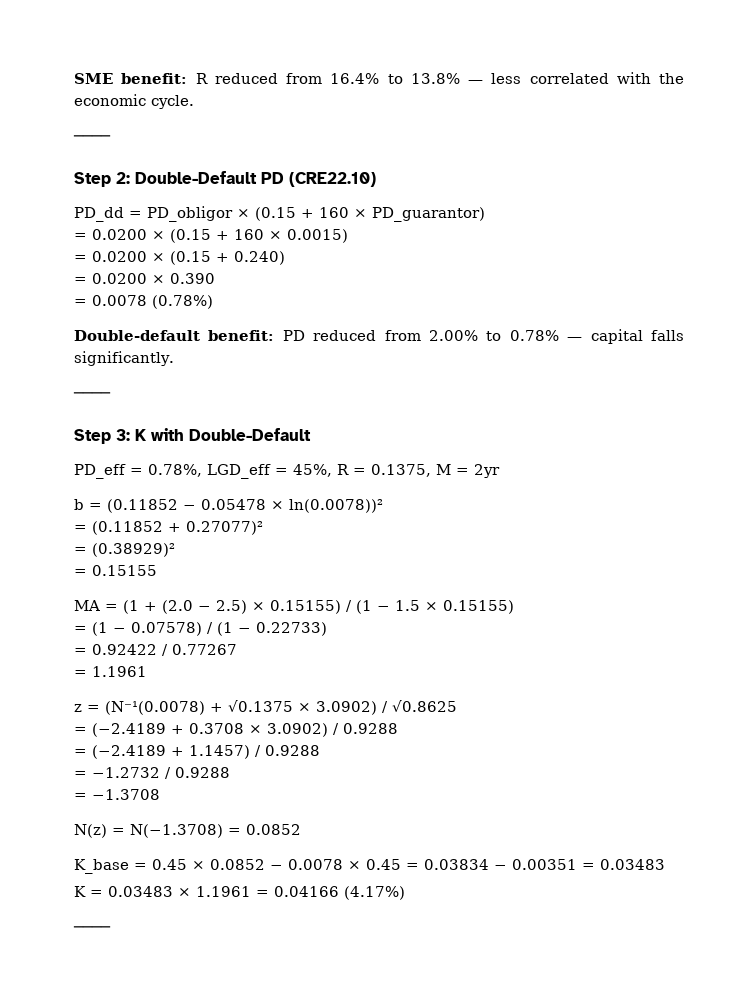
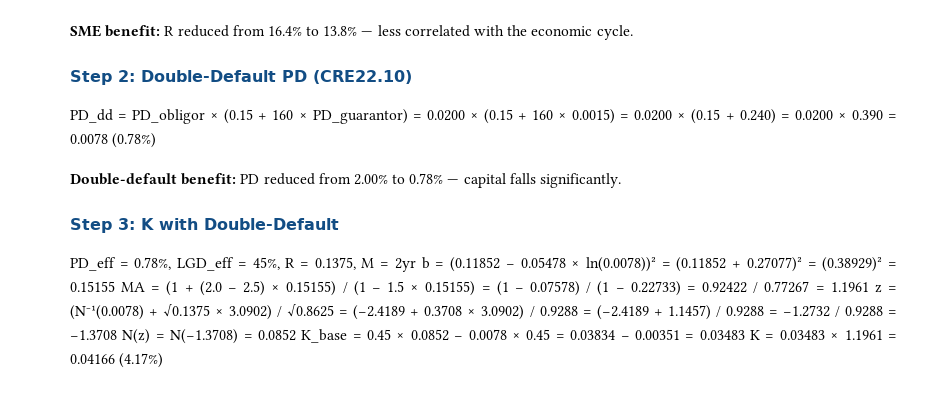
[73,135,111,141] // ──── -> (633, 32) none
(485, 214) // -> (408, 116) none
(348, 236) // -> (616, 116) none
(285, 258) // -> (776, 116) none
(215, 278) // -> (883, 115) none
[73,392,111,398] // ──── -> (622, 180) none
(500, 471) // -> (416, 265) none
(383, 506) // -> (656, 264) none
(263, 528) // -> (802, 264) none
(175, 550) // -> (883, 264) none
(157, 570) // -> (115, 286) none
(514, 607) // -> (476, 288) none
(327, 629) // -> (681, 288) none
(237, 649) // -> (810, 287) none
(147, 671) // -> (869, 287) none
(457, 706) // -> (335, 310) none
(398, 728) // -> (578, 311) none
(320, 750) // -> (764, 311) none
(230, 772) // -> (883, 311) none
(160, 794) // -> (117, 334) none
(301, 829) // -> (296, 335) none
(665, 864) // -> (745, 335) none
[73,926,111,932] // ──── -> (164, 360) none

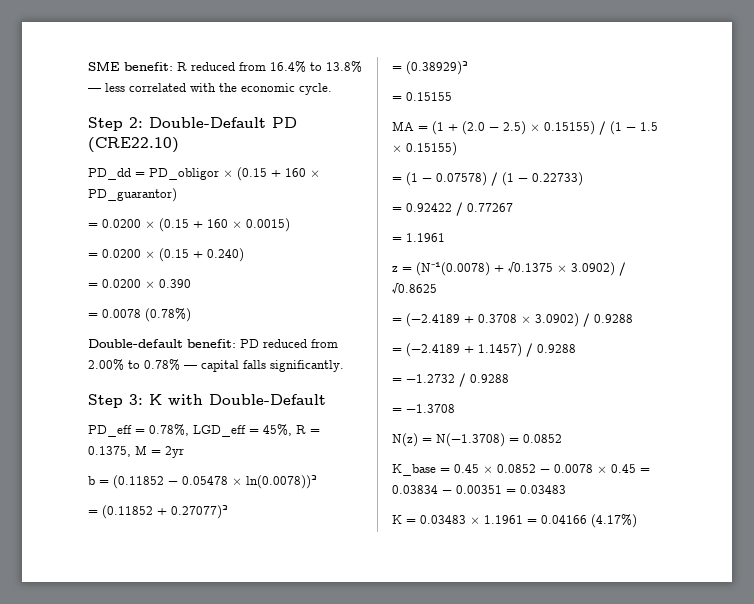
(408, 116) none -> (177, 195) //
(616, 116) none -> (290, 225) //
(776, 116) none -> (244, 255) //
(883, 115) none -> (191, 283) //
(416, 265) none -> (184, 452) //
(656, 264) none -> (317, 482) //
(802, 264) none -> (228, 512) //
(883, 264) none -> (468, 68) //
(115, 286) none -> (452, 96) //
(476, 288) none -> (457, 149) //
(681, 288) none -> (583, 179) //
(810, 287) none -> (513, 207) //
(869, 287) none -> (445, 237) //
(335, 310) none -> (437, 288) //
(578, 311) none -> (633, 318) //
(764, 311) none -> (576, 348) //
(883, 311) none -> (509, 378) //
(117, 334) none -> (455, 408) //
(296, 335) none -> (562, 438) //
(745, 335) none -> (566, 489) //

